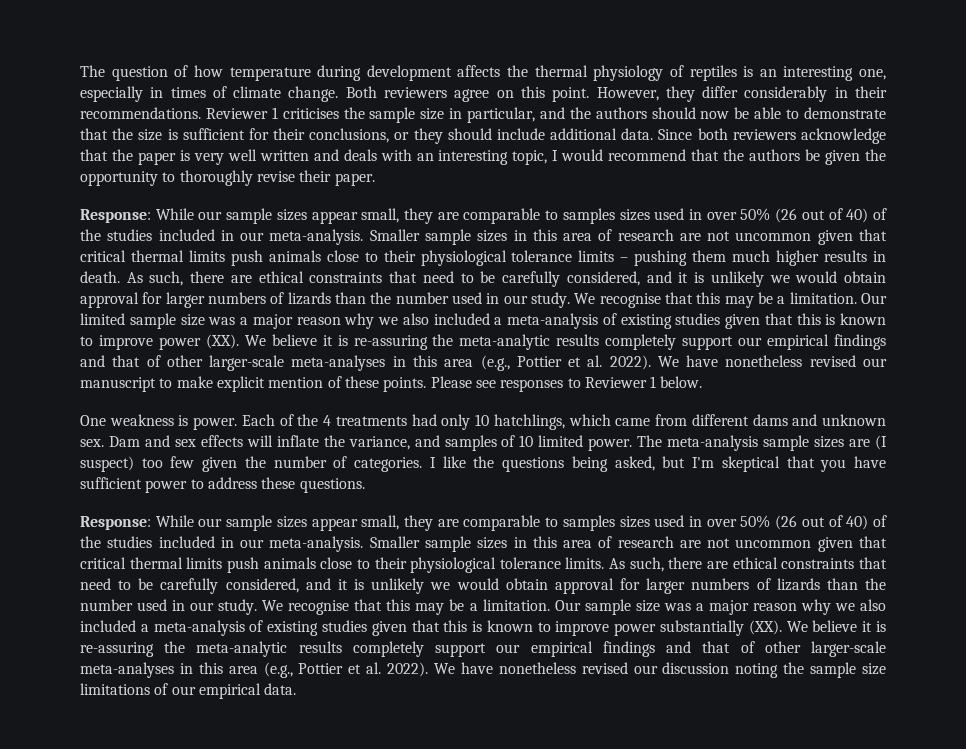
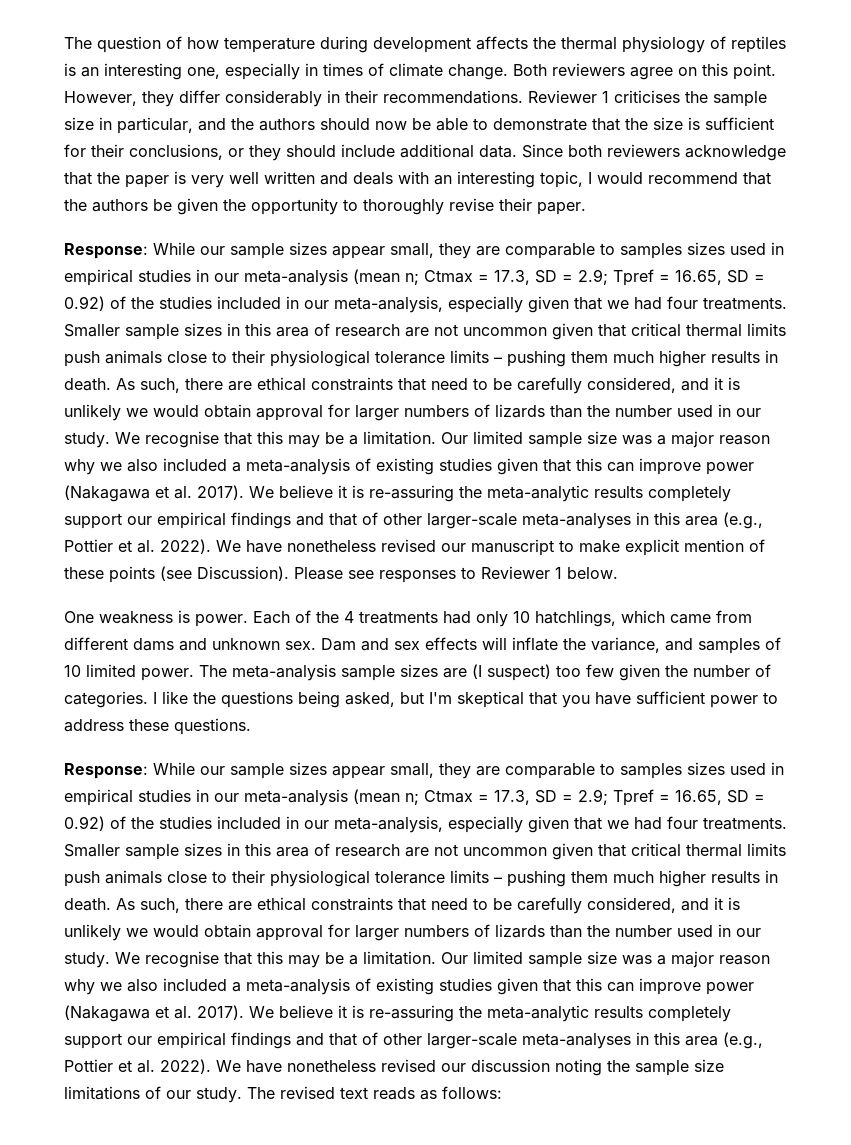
[706,208,887,223] [80,229,364,245] over 50% (26 out of 40) of the studies included in our meta-analysis. -> [64,269,765,286] [64,296,787,313] empirical studies in our meta-analysis (mean n; Ctmax = 17.3, SD = 2.9; Tpref = 16.65, SD = 0.92) of the studies included in our meta-analysis, especially given that we had four treatments.
[825,313,886,325] [80,334,239,350] is known to improve power (XX). -> [607,458,754,475] [64,485,244,502] can improve power (Nakagawa et al. 2017).
[383,377,427,392] points. -> [109,566,289,583] points (see Discussion).
[706,515,887,530] [80,536,364,552] over 50% (26 out of 40) of the studies included in our meta-analysis. -> [64,789,765,806] [64,816,787,833] empirical studies in our meta-analysis (mean n; Ctmax = 17.3, SD = 2.9; Tpref = 16.65, SD = 0.92) of the studies included in our meta-analysis, especially given that we had four treatments.
[565,557,605,569] limits. -> [450,870,778,887] [64,898,111,911] limits – pushing them much higher results in death.
(581, 605) none -> [473,951,523,964] limited
[472,620,782,636] is known to improve power substantially (XX). -> [607,978,754,995] [64,1005,244,1022] can improve power (Nakagawa et al. 2017).
[198,683,297,699] empirical data. -> [196,1086,502,1103] study. The revised text reads as follows:

